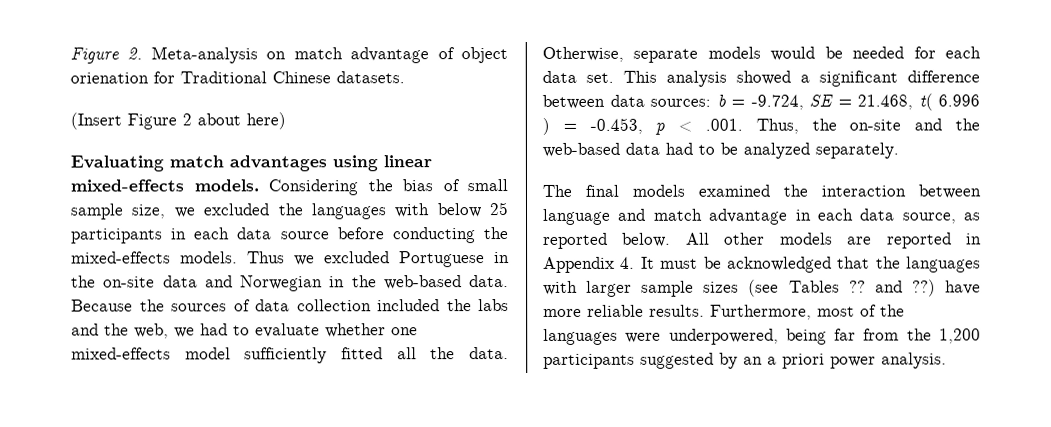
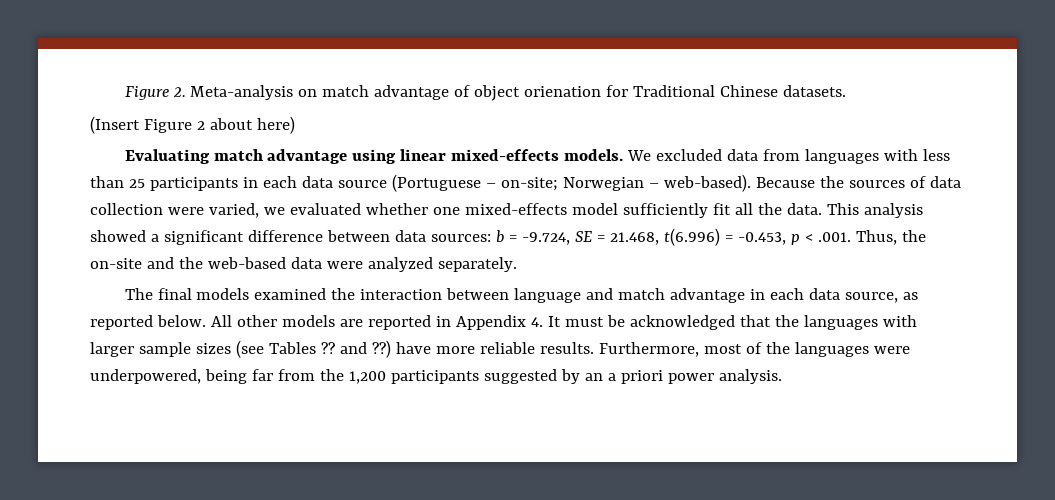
[229,155,327,172] advantages -> [267,149,348,164] advantage
[268,179,508,196] [70,203,482,220] Considering the bias of small sample size, we excluded the languages with below -> [627,149,951,164] [90,176,124,188] We excluded data from languages with less than
[337,227,510,244] [71,251,510,268] [71,275,509,292] before conducting the mixed-effects models. Thus we excluded Portuguese in the on-site data and Norwegian in the web-based data. -> [391,174,751,192] (Portuguese – on-site; Norwegian – web-based).
[377,299,509,312] [71,323,320,339] included the labs and the web, we had to evaluate -> [167,203,361,218] were varied, we evaluated
[341,347,383,360] fitted -> [712,203,731,215] fit
[542,46,981,63] [542,70,614,83] Otherwise, separate models would be needed for each data set. -> (822, 209) none
[918,93,980,111] [542,117,550,135] t( 6.996 ) -> [663,228,720,246] t(6.996)
[665,142,738,155] had to be -> [326,261,363,269] were

